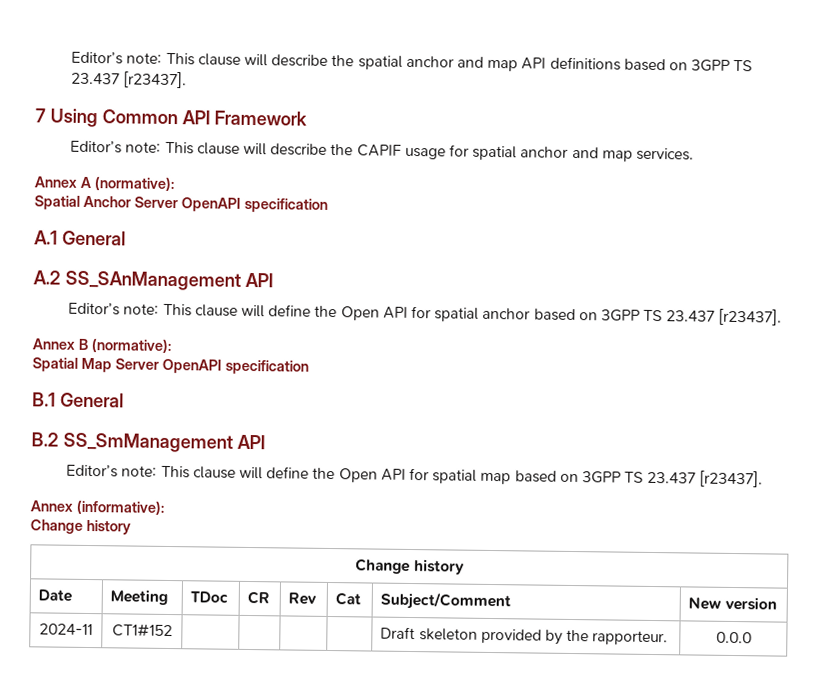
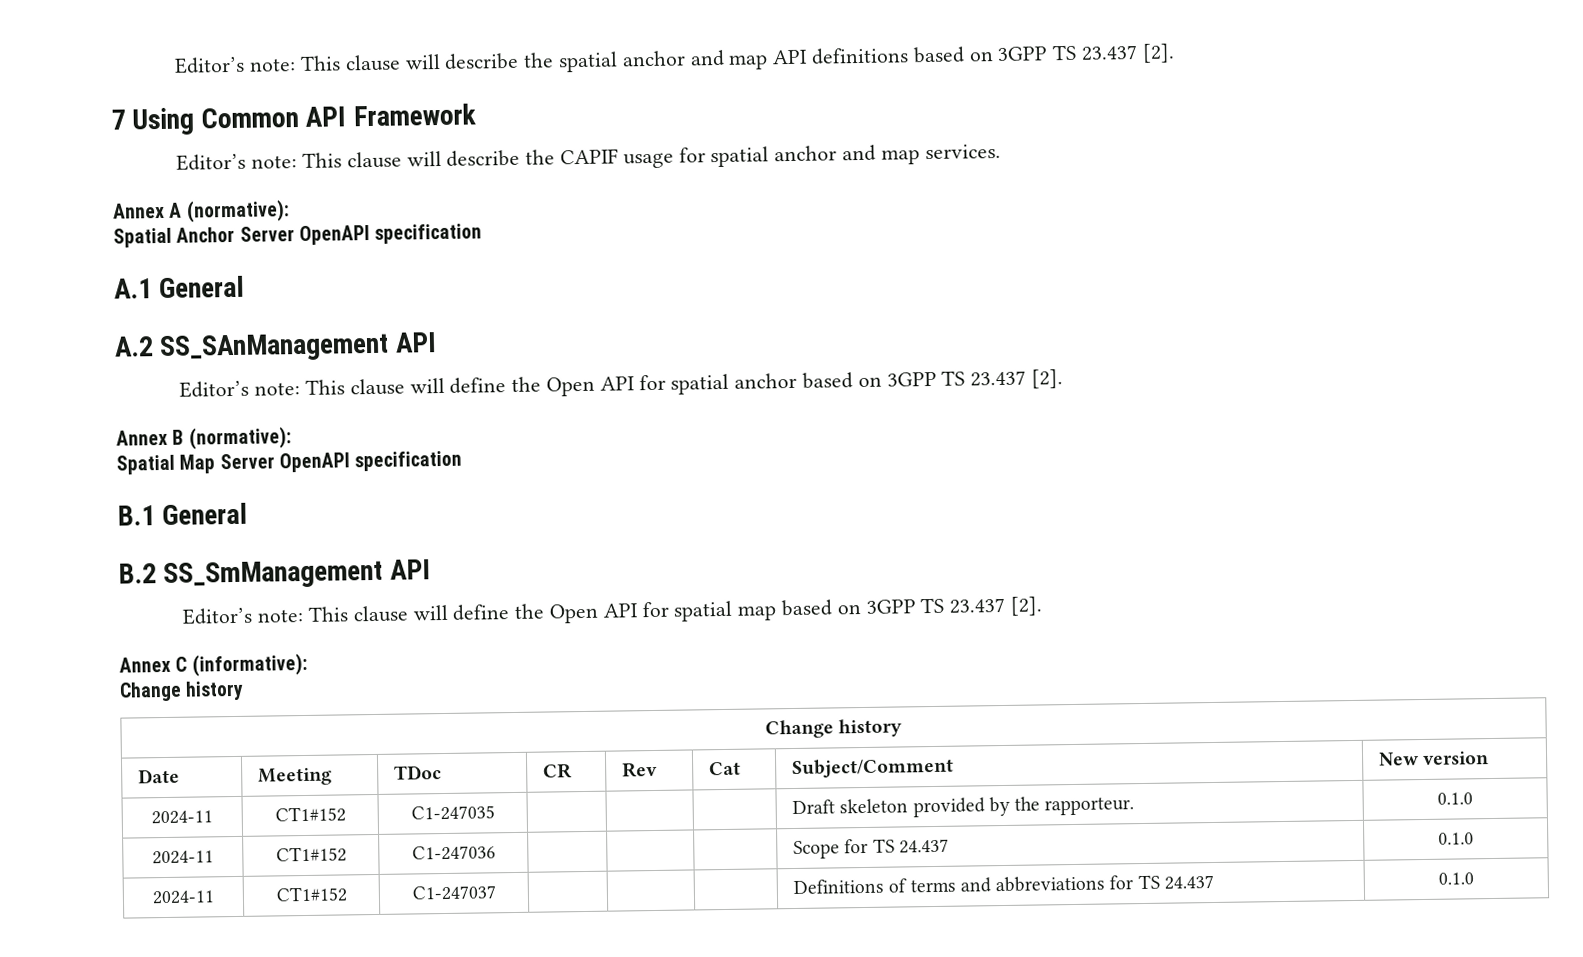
[123,71,188,89] [r23437]. -> [1141,43,1175,63] [2].
[718,308,783,326] [r23437]. -> [1030,369,1063,389] [2].
[699,470,764,488] [30,500,73,512] [r23437]. // Annex -> [1009,596,1042,616] [119,656,188,673] [2]. // Annex C
(173, 630) none -> [410,805,495,821] C1-247035
[715,631,752,644] 0.0.0 -> [1437,792,1473,805] [152,850,214,865] [275,846,347,863] [411,845,496,861] [792,838,949,860] [1438,832,1474,845] [152,890,215,905] [275,886,348,903] [411,885,496,901] [792,874,1214,895] [1438,872,1474,885] 0.1.0 // 2024-11 | CT1#152 | C1-247036 | | | | Scope for TS 24.437 | 0.1.0 // 2024-11 | CT1#152 | C1-247037 | | | | Definitions of terms and abbreviations for TS 24.437 | 0.1.0

